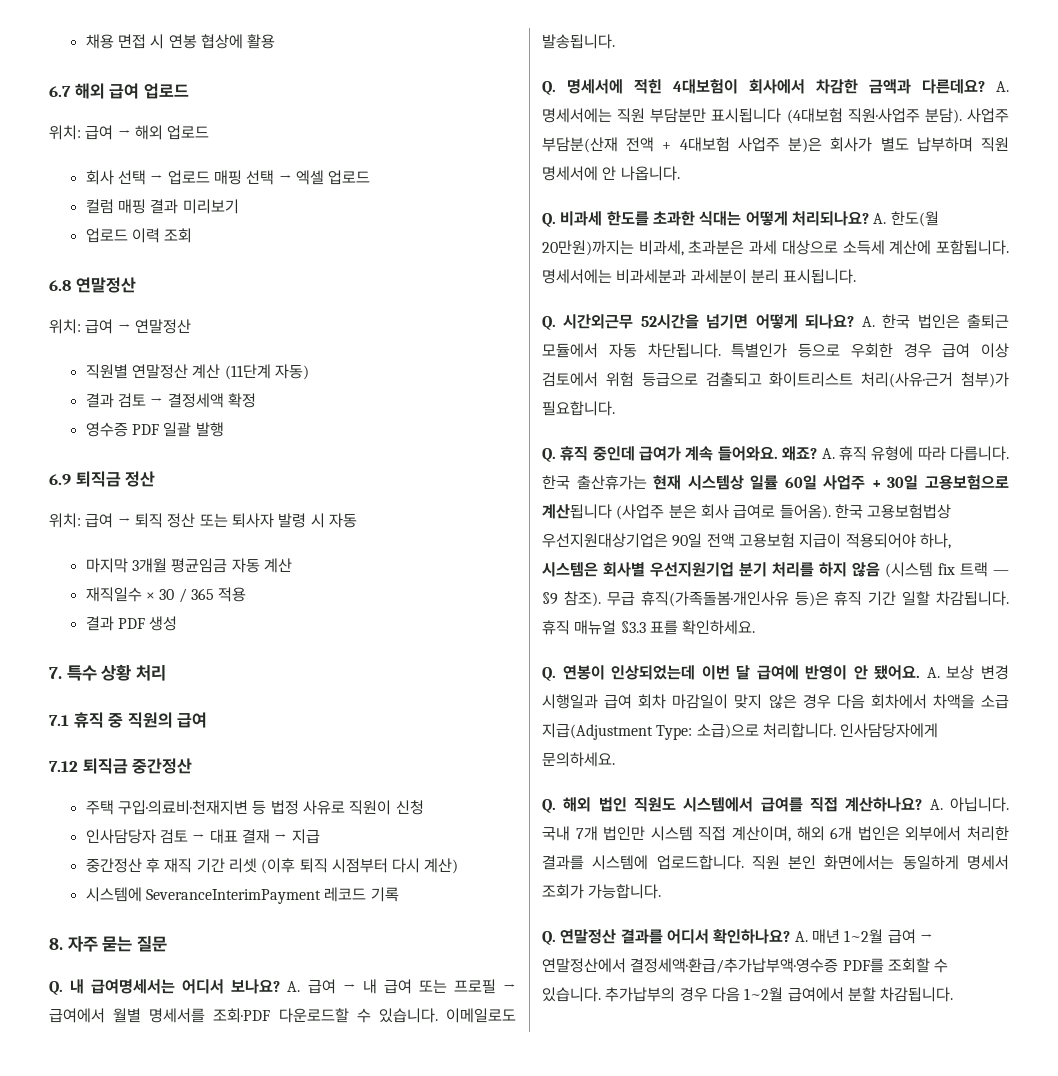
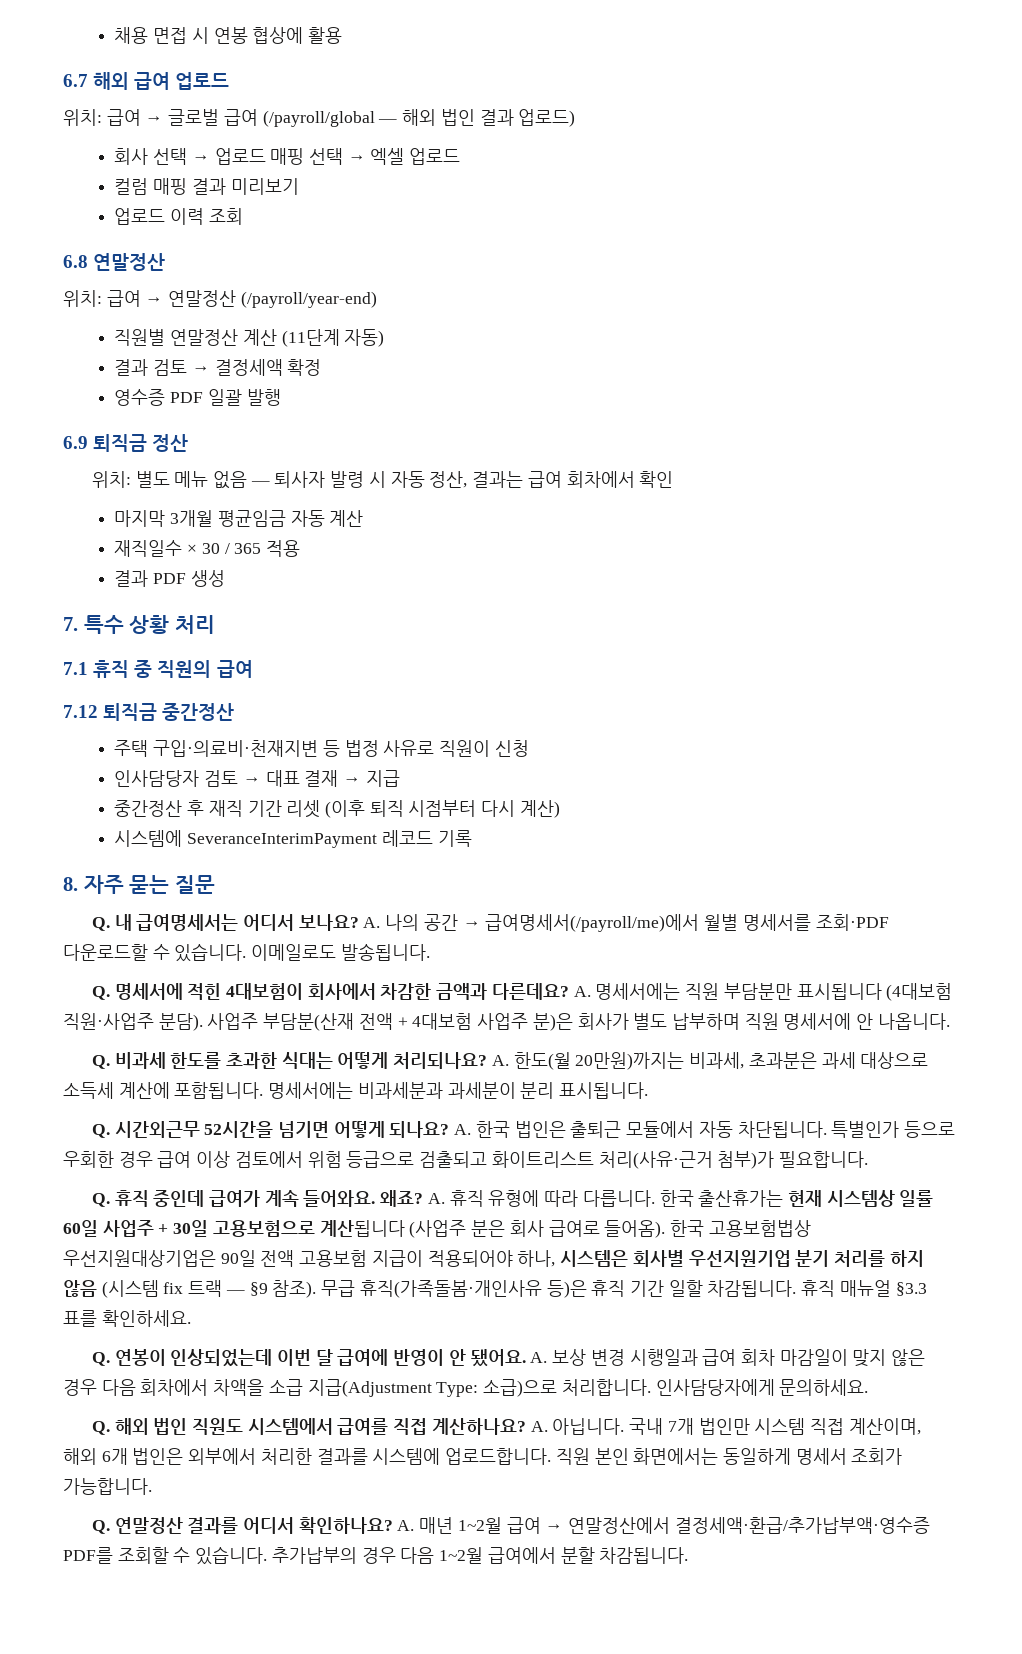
[134,125,210,140] 해외 업로드 -> [168,109,576,127] 글로벌 급여 (/payroll/global — 해외 법인 결과 업로드)
(191, 326) none -> [240,291,377,308] (/payroll/year-end)
[85,513,228,528] 급여 → 퇴직 정산 또는 -> [135,471,270,489] 별도 메뉴 없음 —
(357, 520) none -> [429,471,674,488] 정산, 결과는 급여 회차에서 확인
[307,979,516,994] [49,1008,105,1023] 급여 → 내 급여 또는 프로필 → 급여에서 -> [385,914,700,932] 나의 공간 → 급여명세서(/payroll/me)에서

